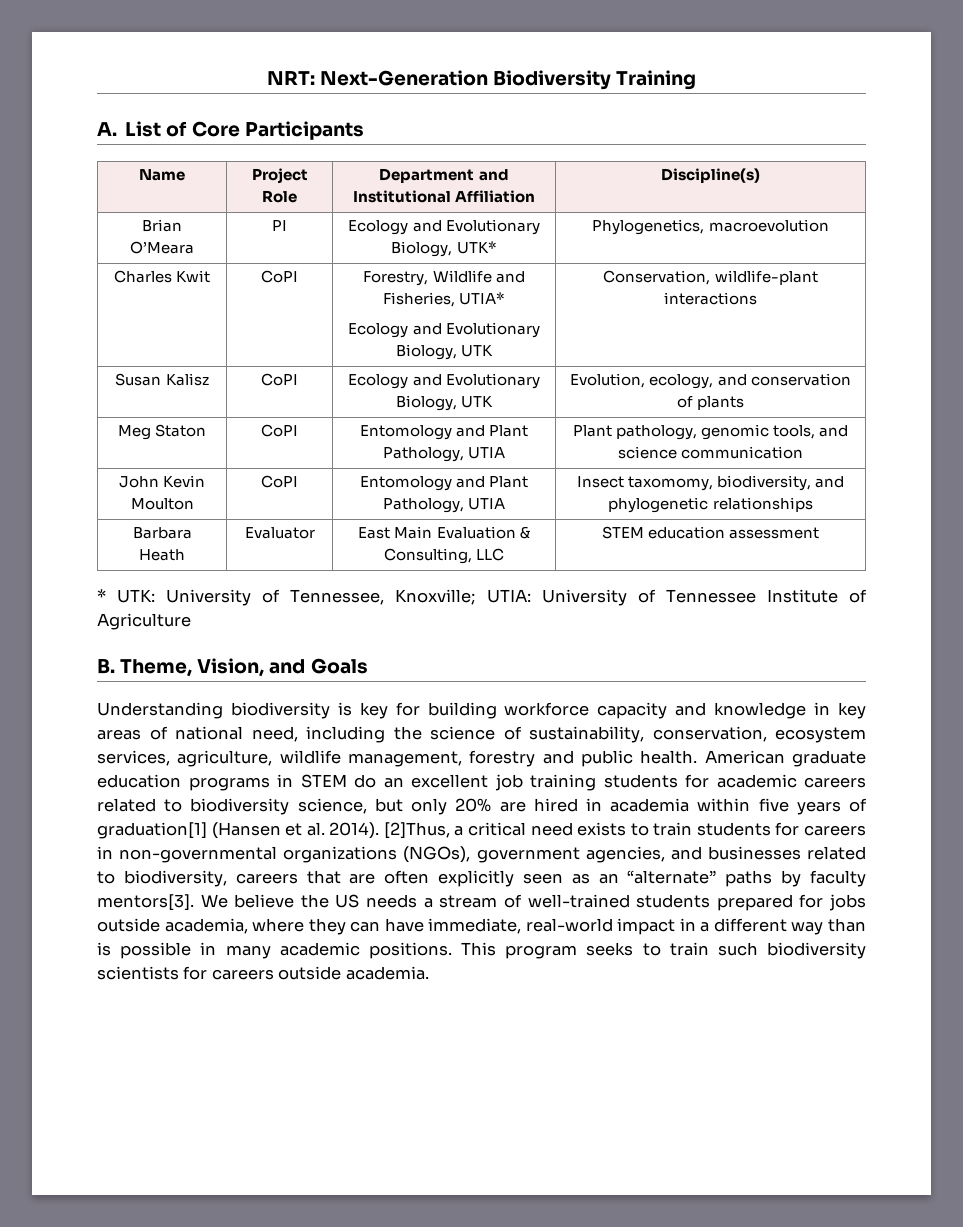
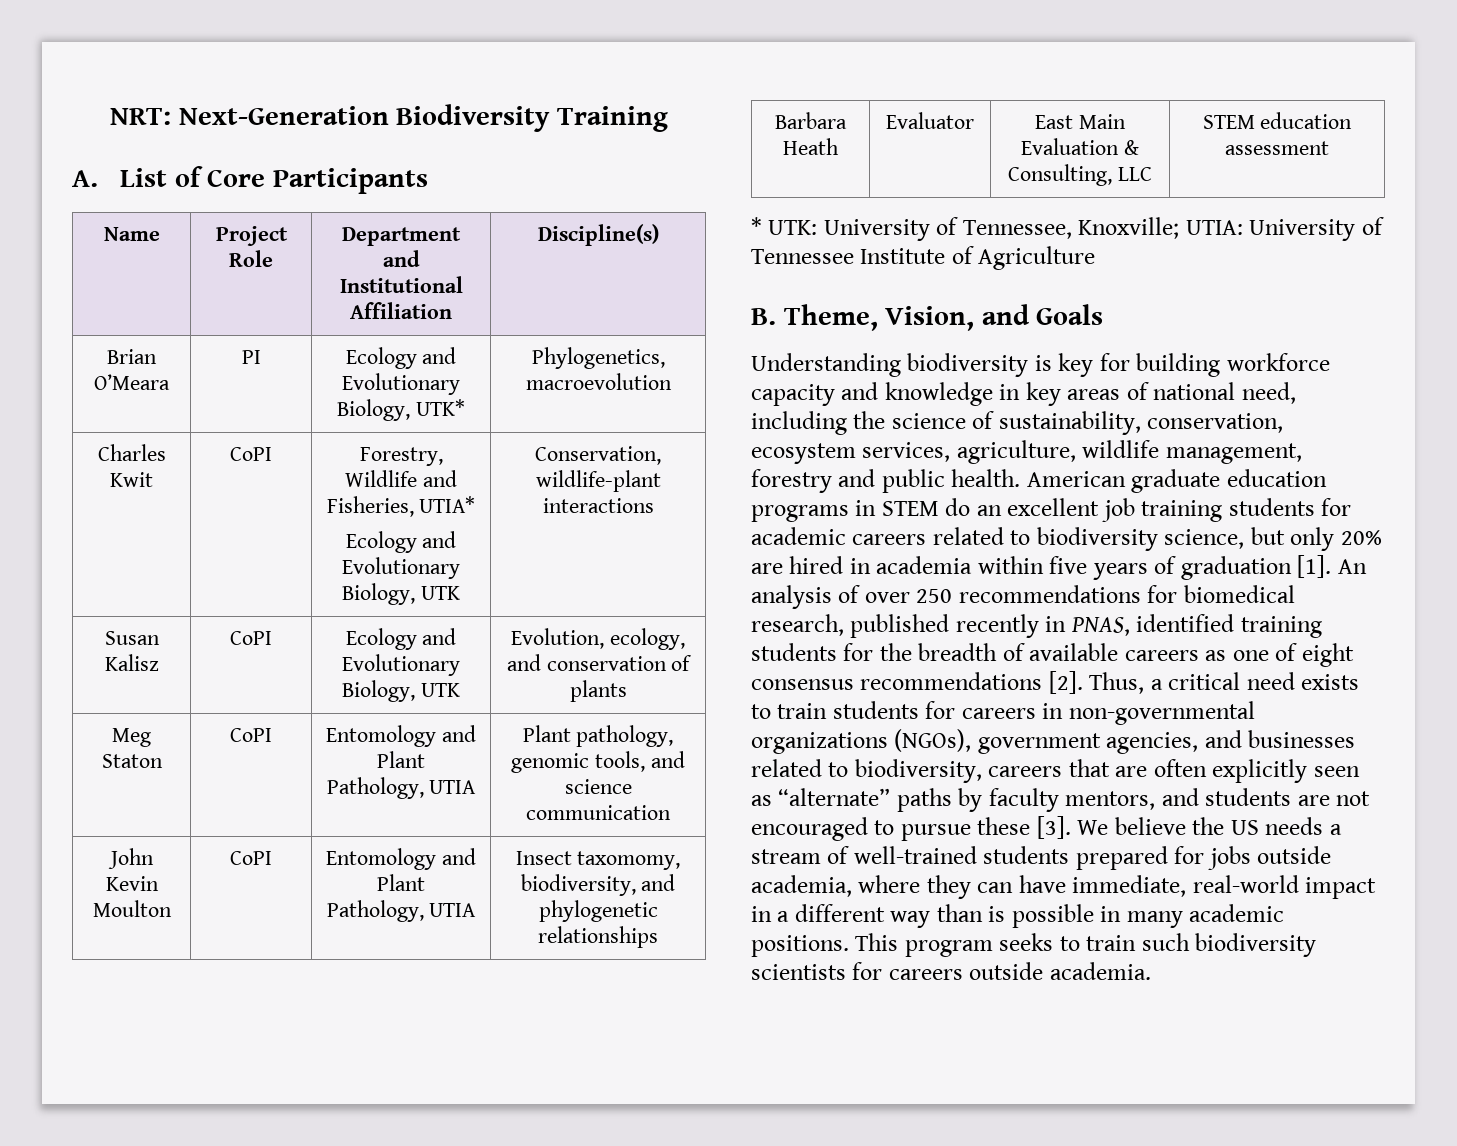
[97,822,450,839] graduation[1] (Hansen et al. 2014). [2]Thus, -> [1180,555,1367,580] [751,585,1295,609] [751,614,1322,638] [751,643,1354,667] [751,671,1145,694] graduation [1]. An analysis of over 250 recommendations for biomedical research, published recently in PNAS, identified training students for the breadth of available careers as one of eight consensus recommendations [2]. Thus,
[598,873,619,884] an -> (772, 800) none
[97,894,194,911] mentors[3]. -> [1065,788,1371,810] [751,816,1071,841] mentors, and students are not encouraged to pursue these [3].

